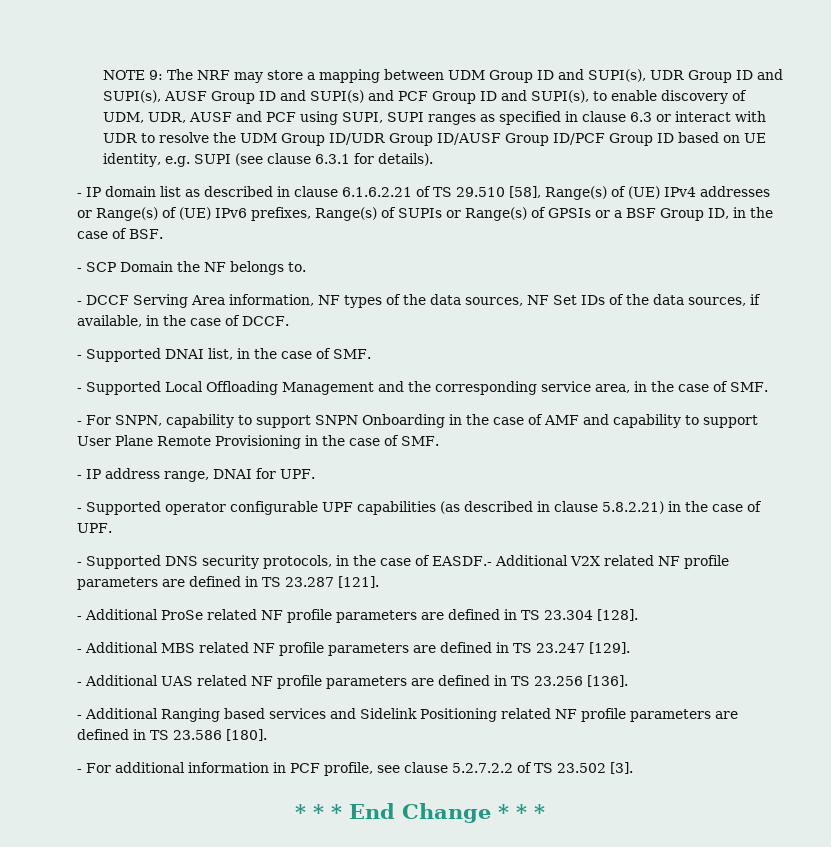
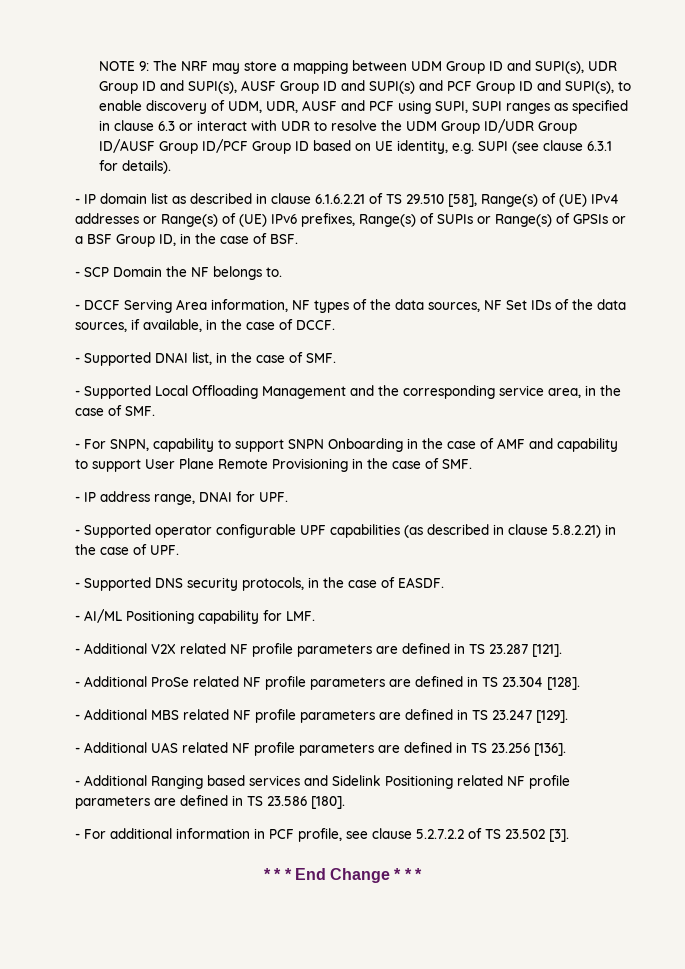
[432,556,493,566] EASDF.- -> [398,577,445,588] [75,609,316,624] [75,648,81,654] EASDF. // - AI/ML Positioning capability for LMF. // -

